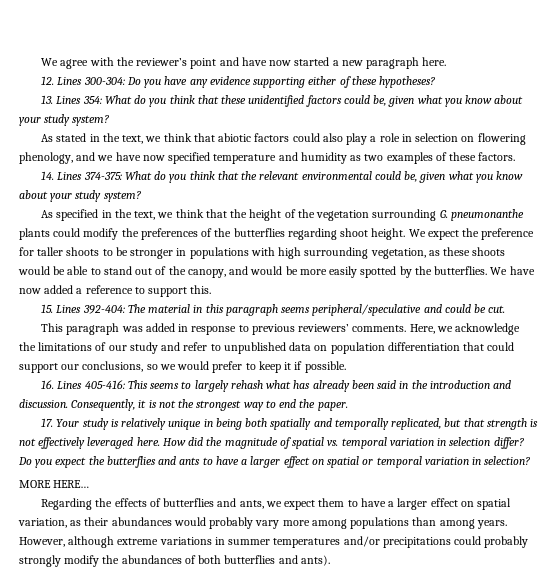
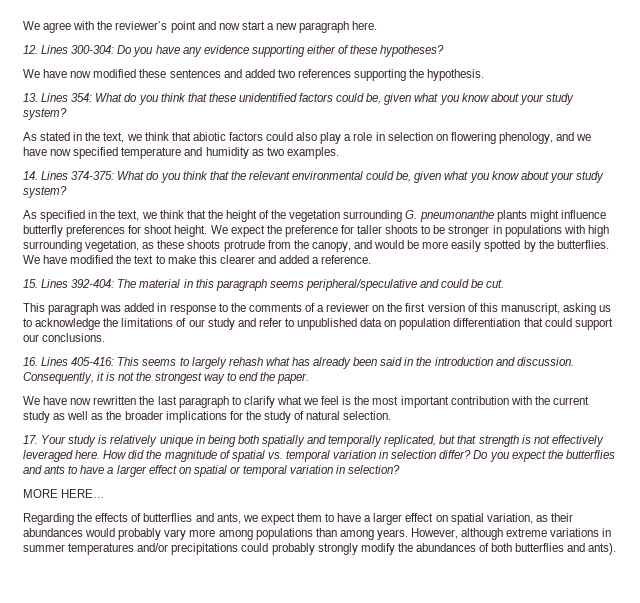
[241,57,330,66] have now started -> [218,21,265,30] now start
(436, 82) none -> [23,69,485,81] // We have now modified these sentences and added two references supporting the hypothesis.
[386,152,516,164] examples of these factors. -> [286,147,339,159] examples.
[53,228,337,240] could modify the preferences of the butterflies regarding -> [529,210,606,222] [23,225,142,237] might influence butterfly preferences for
[18,266,167,275] would be able to stand out of -> [223,240,291,252] protrude from
[19,285,212,297] now added a reference to support this. -> [70,255,372,264] modified the text to make this clearer and added a reference.
[251,324,453,335] previous reviewers’ comments. Here, we -> [230,303,612,315] [23,318,32,327] the comments of a reviewer on the first version of this manuscript, asking us to
[82,361,346,373] conclusions, so we would prefer to keep it if possible. -> [42,333,106,342] conclusions.
(348, 406) none -> [23,396,589,408] [23,411,392,423] // We have now rewritten the last paragraph to clarify what we feel is the most important contribution with the current study as well as the broader implications for the study of natural selection.

